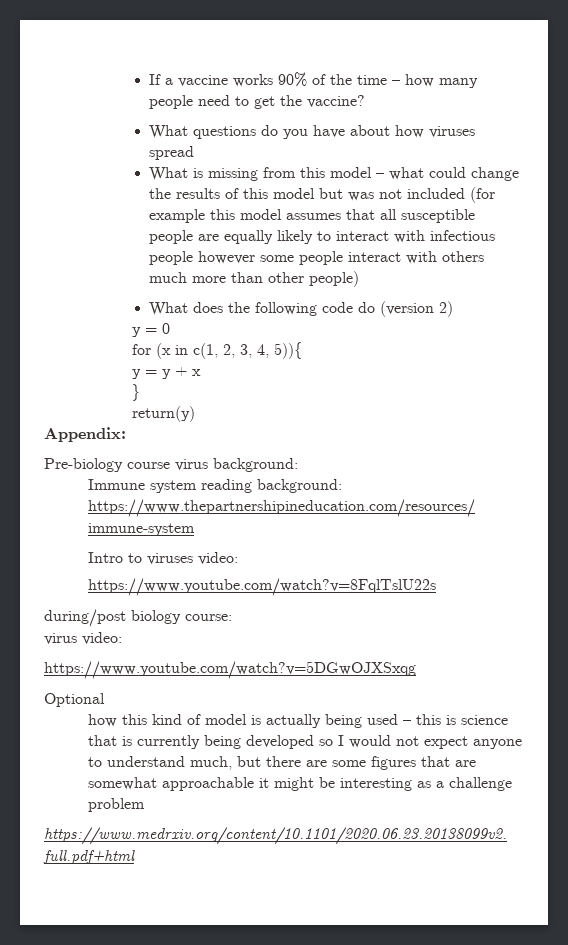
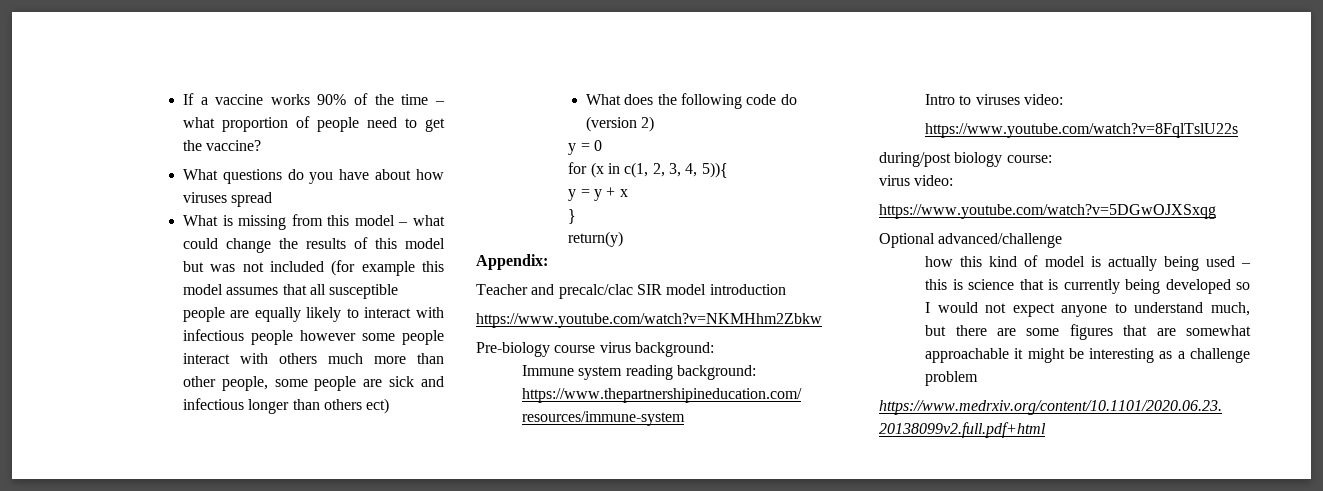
[405,74,479,88] how many -> [182,116,310,132] what proportion of
[309,271,360,287] people) -> [221,376,445,391] [182,398,390,414] people, some people are sick and infectious longer than others ect)
(126, 434) none -> [476,284,786,299] [476,313,822,328] // Teacher and precalc/clac SIR model introduction // https://www.youtube.com/watch?v=NKMHhm2Zbkw
(105, 700) none -> [938,233,1063,248] advanced/challenge

